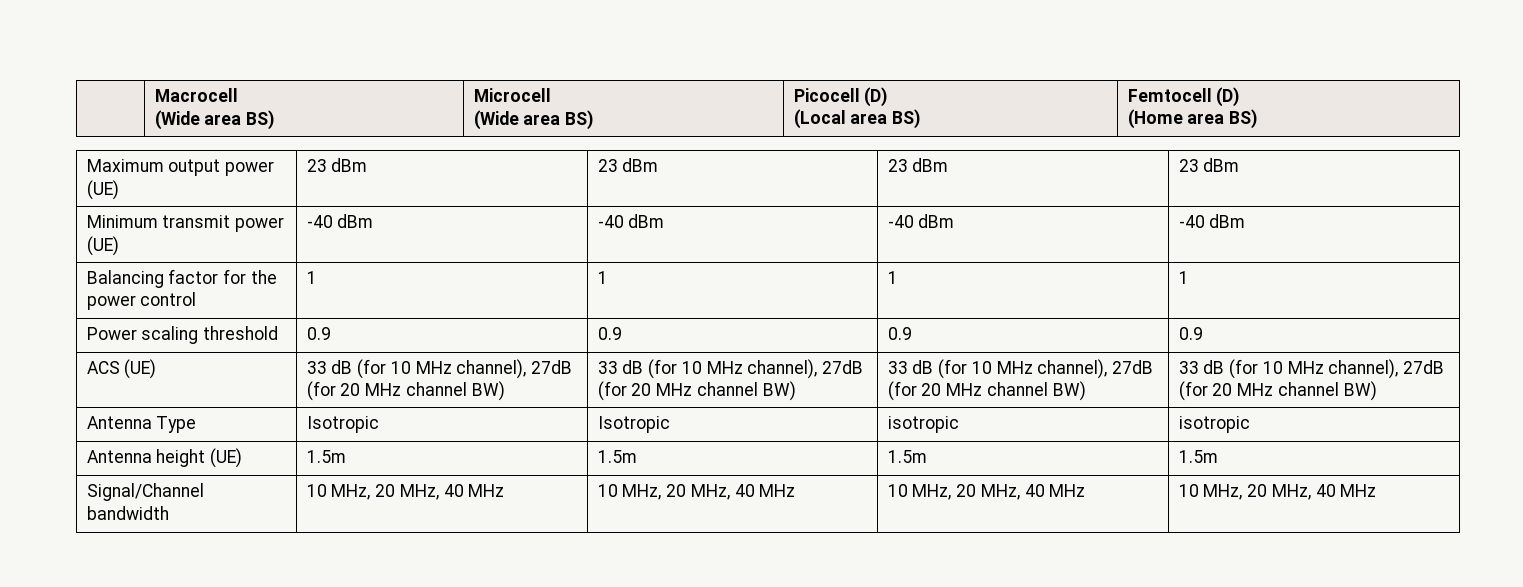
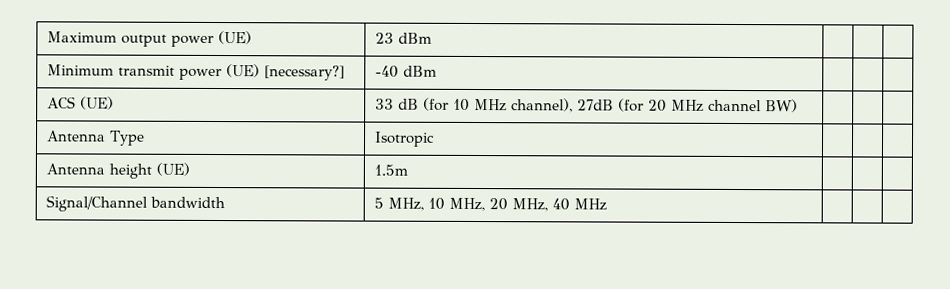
[154,88,238,102] [154,110,275,130] [473,88,551,102] [473,110,594,130] [793,87,888,107] [793,109,921,129] [1127,87,1240,107] [1127,109,1258,129] | Macrocell // (Wide area BS) | Microcell // (Wide area BS) | Picocell (D) // (Local area BS) | Femtocell (D) // (Home area BS) // -> (46, 37) none
[597,158,659,172] [887,158,949,172] [1178,158,1240,172] 23 dBm | 23 dBm | 23 dBm -> (432, 38) | |
[306,214,374,228] [597,214,665,228] [887,214,955,228] [1178,214,1246,228] [86,269,277,288] [86,292,197,310] [306,271,317,284] [597,271,608,284] [887,271,898,284] [1178,271,1189,284] [86,326,279,344] [306,327,331,340] [597,327,622,340] [887,327,912,340] [1178,327,1203,340] | -40 dBm | -40 dBm | -40 dBm | -40 dBm // Balancing factor for the power control | 1 | 1 | 1 | 1 // Power scaling threshold | 0.9 | 0.9 | 0.9 | 0.9 -> [263,65,345,81] [374,65,437,78] [necessary?] | -40 dBm | | |
[597,359,863,379] [597,381,796,401] [887,359,1153,379] [887,381,1086,401] [1178,359,1444,379] [1178,381,1377,401] 33 dB (for 10 MHz channel), 27dB (for 20 MHz channel BW) | 33 dB (for 10 MHz channel), 27dB (for 20 MHz channel BW) | 33 dB (for 10 MHz channel), 27dB (for 20 MHz channel BW) -> (798, 106) | |
[597,416,670,433] [887,416,959,433] [1178,416,1250,433] Isotropic | isotropic | isotropic -> (435, 139) | |
[597,450,637,463] [887,450,927,463] [1178,450,1218,463] 1.5m | 1.5m | 1.5m -> (408, 170) | |
[306,484,505,500] [597,484,796,500] [887,484,1086,500] [1178,484,1377,500] 10 MHz, 20 MHz, 40 MHz | 10 MHz, 20 MHz, 40 MHz | 10 MHz, 20 MHz, 40 MHz | 10 MHz, 20 MHz, 40 MHz -> [373,197,607,212] 5 MHz, 10 MHz, 20 MHz, 40 MHz | | |

